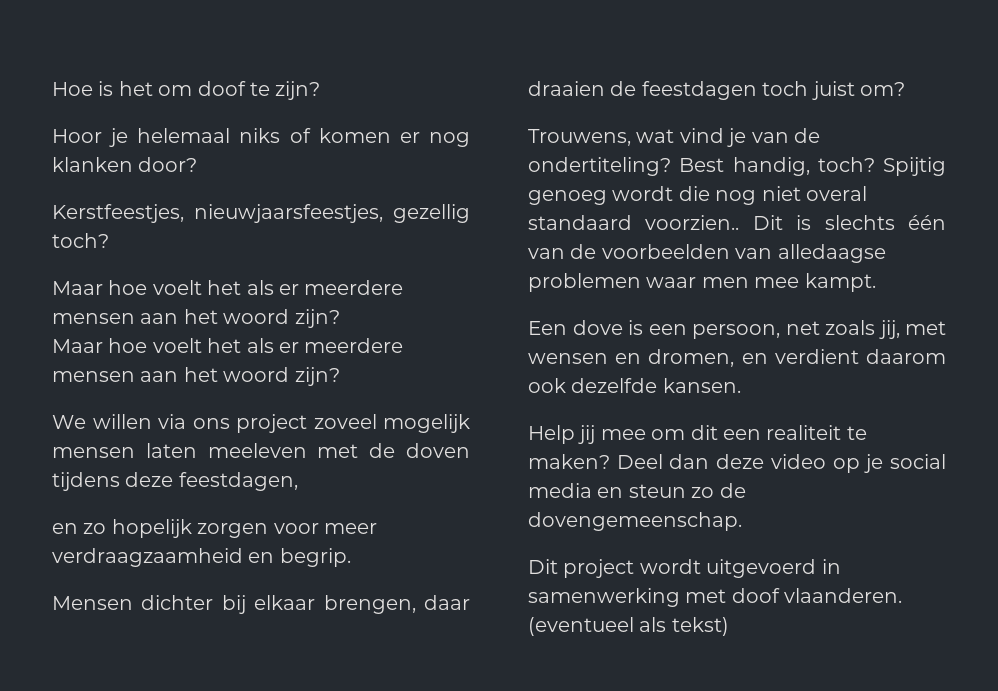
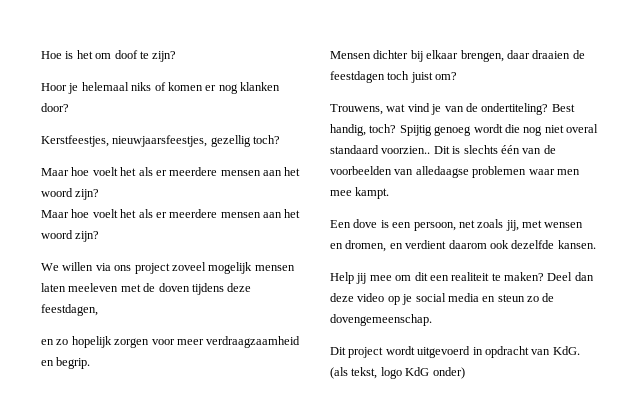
[528,588,903,607] [528,617,729,636] samenwerking met doof vlaanderen. (eventueel als tekst) -> [484,346,580,358] [330,367,465,379] opdracht van KdG. (als tekst, logo KdG onder)

